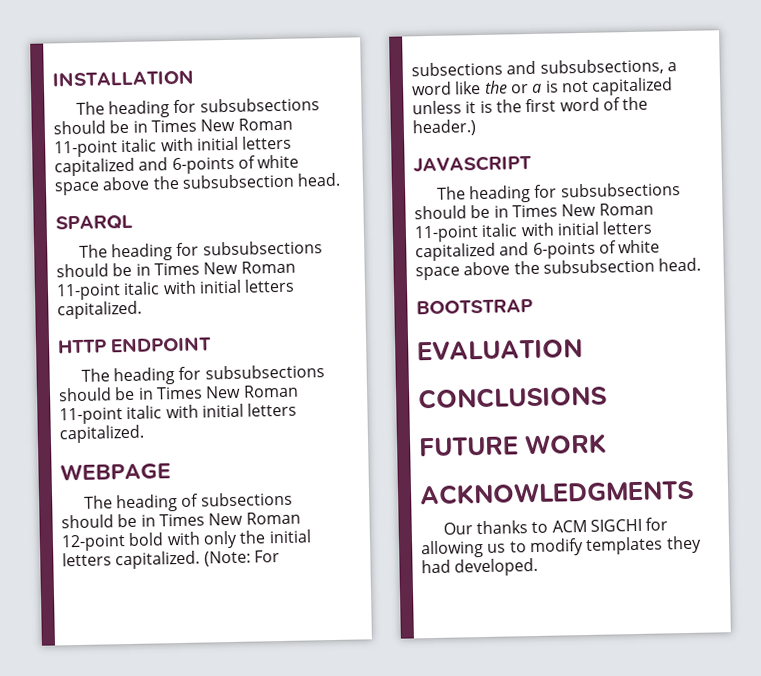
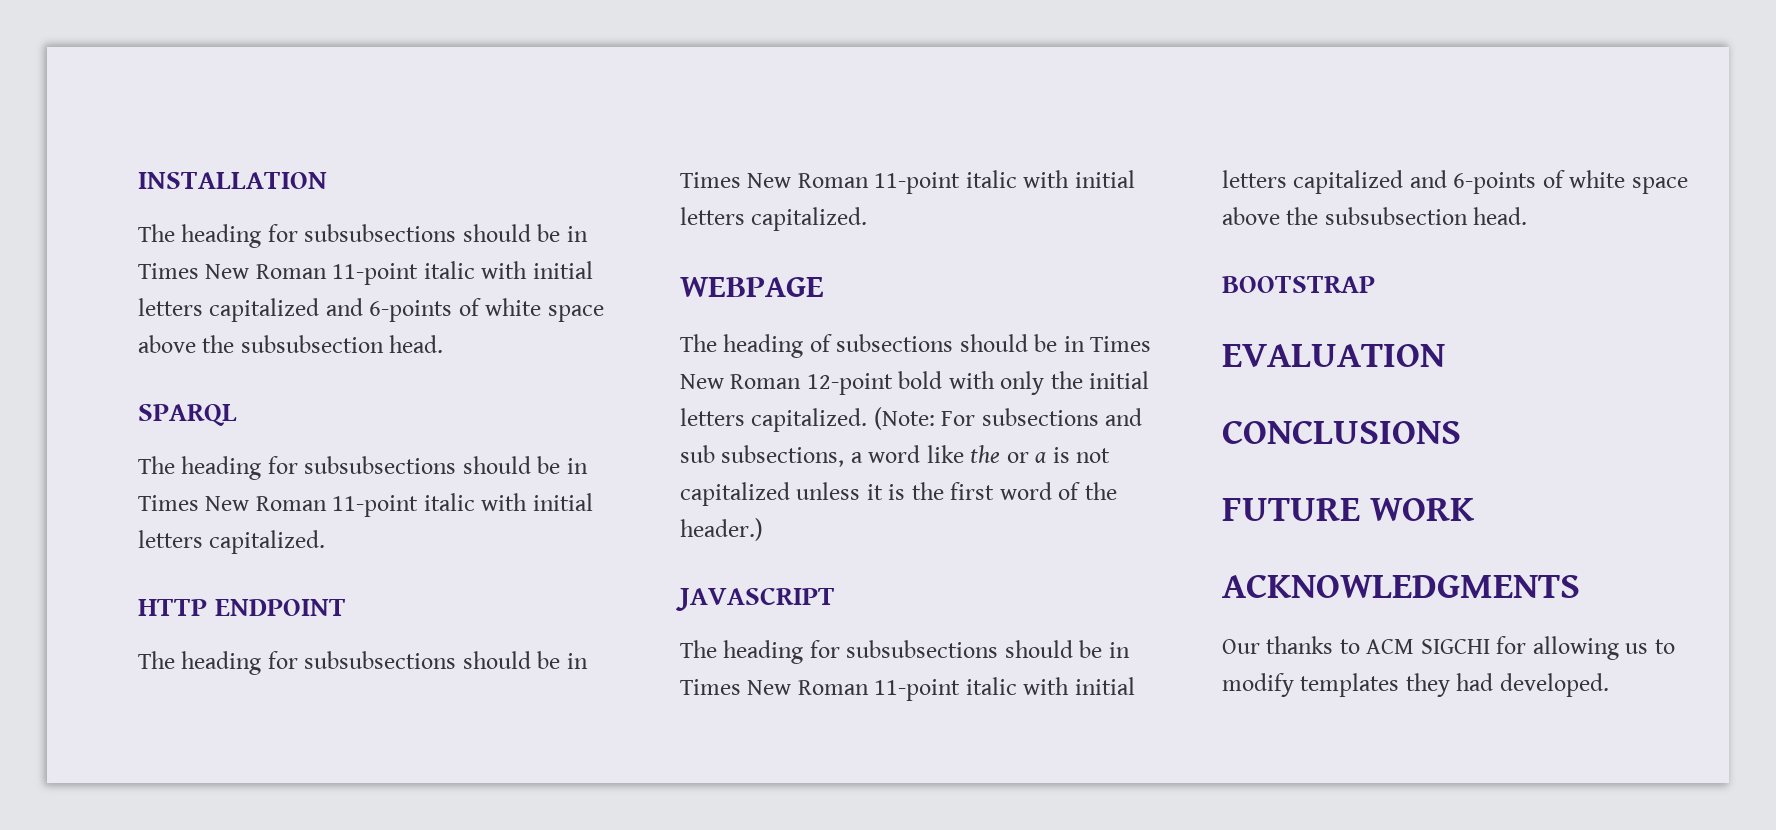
[539,58,664,76] subsubsections, -> [680,445,845,467] sub subsections,

